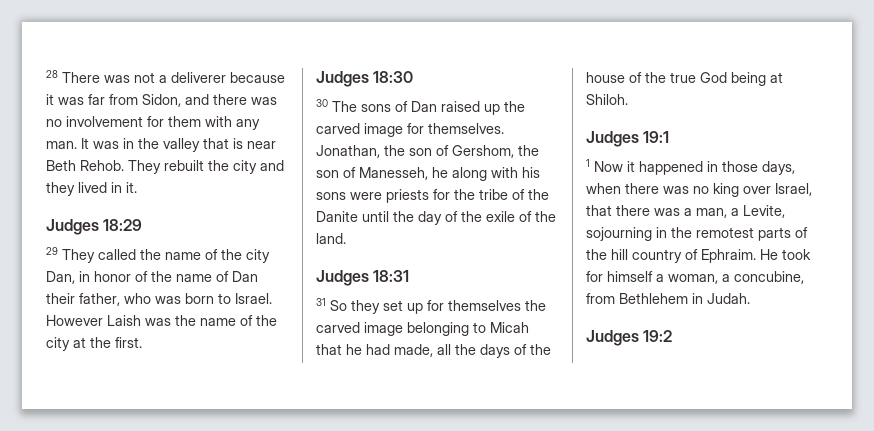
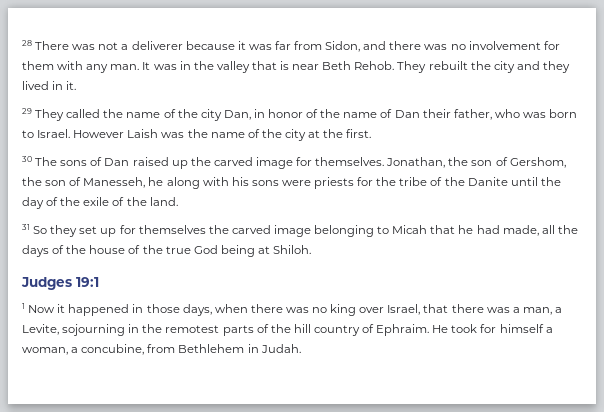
[46,219,143,235] // Judges 18:29 -> (77, 85) none
[316,71,414,87] // Judges 18:30 -> (372, 133) none
[316,270,410,286] // Judges 18:31 -> (178, 201) none
[586,330,673,346] // Judges 19:2 -> (301, 348) none

